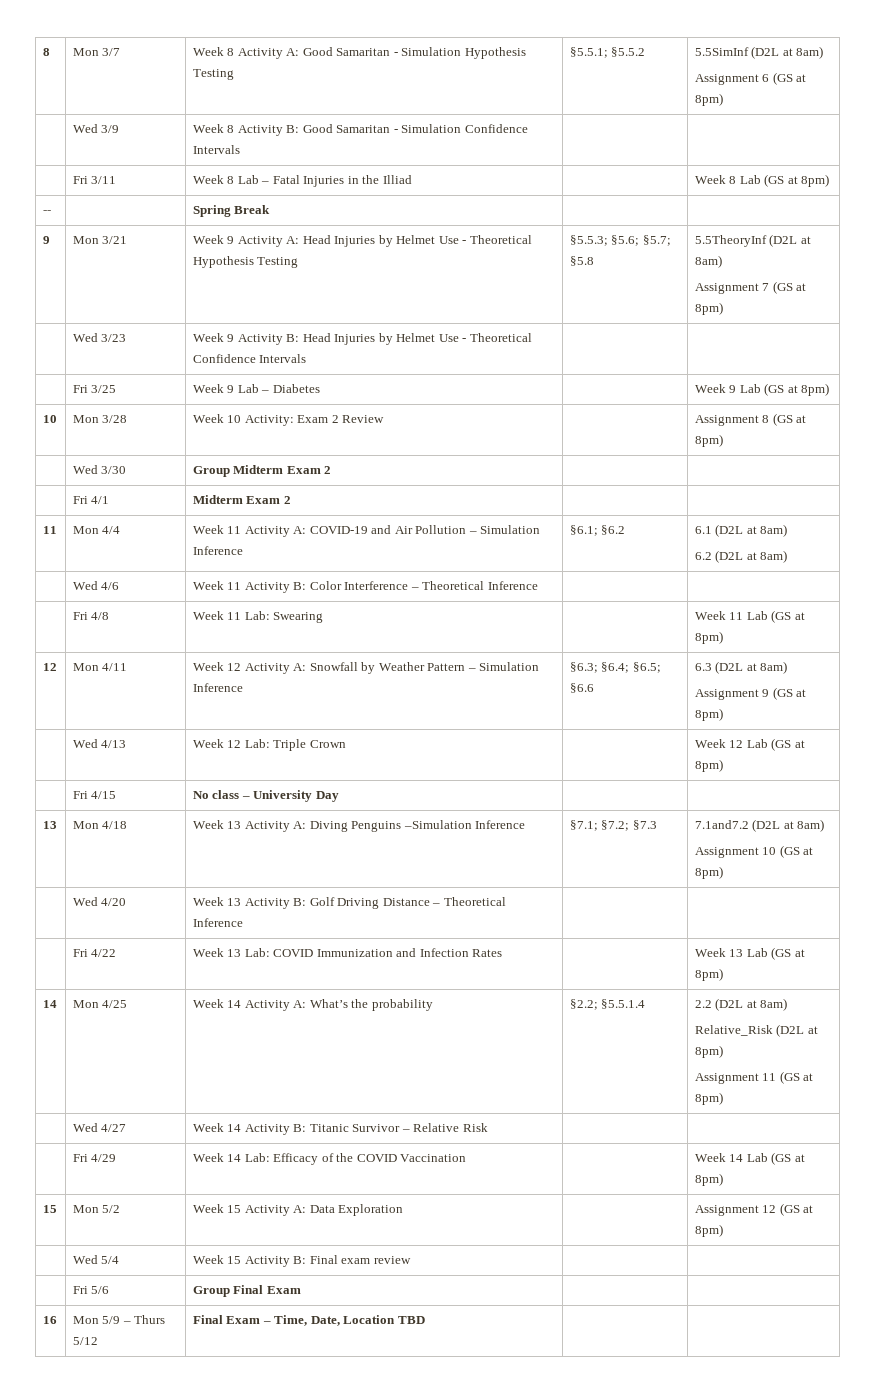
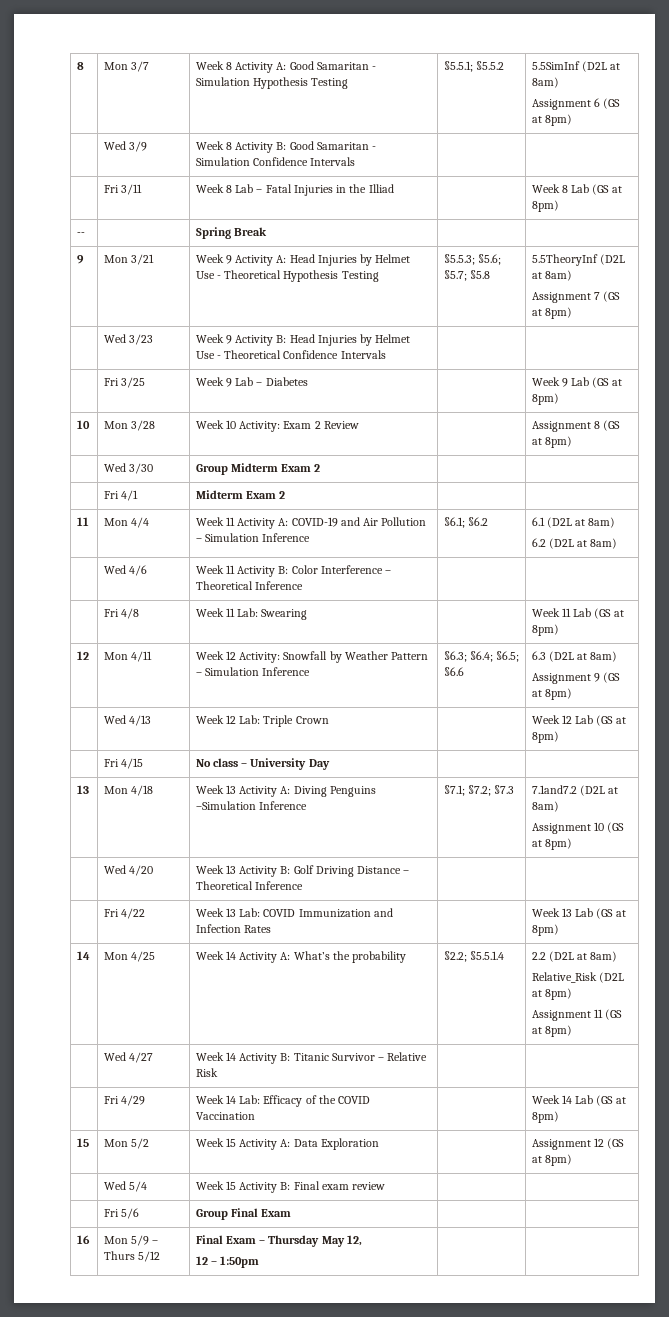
[244,663,307,674] Activity A: -> [239,652,281,663] Activity:
[274,1315,425,1326] Time, Date, Location TBD -> [268,1235,362,1247] [195,1256,260,1268] Thursday May 12, // 12 – 1:50pm

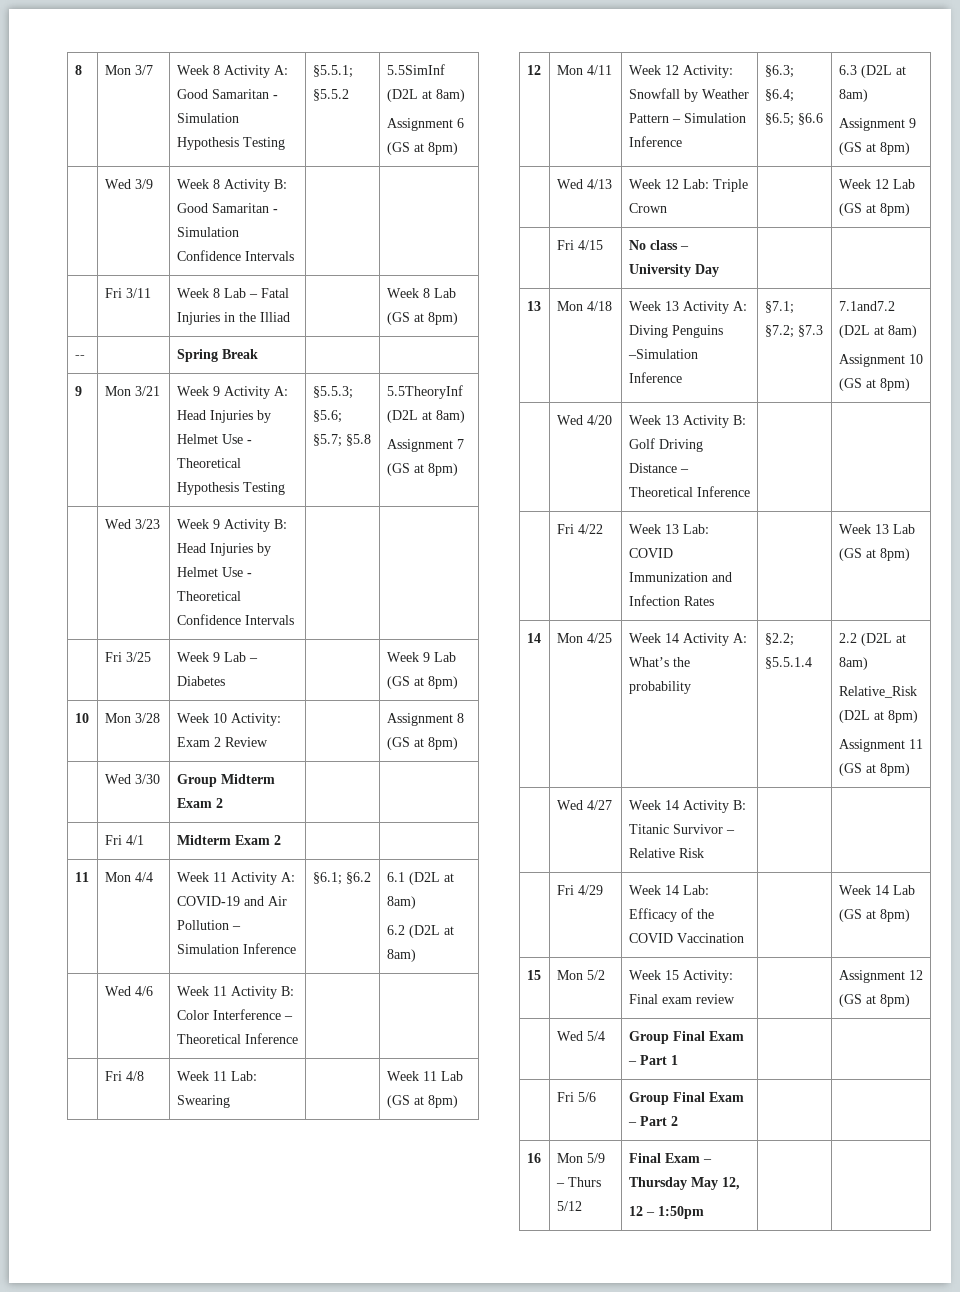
[239,1138,379,1150] Activity A: Data Exploration -> [682,970,733,983] [628,994,735,1004] Activity: Final exam review
[195,1181,386,1193] Week 15 Activity B: Final exam review -> [628,1031,744,1044] [627,1055,678,1065] Group Final Exam – Part 1
(292, 1213) none -> [627,1116,678,1126] – Part 2

